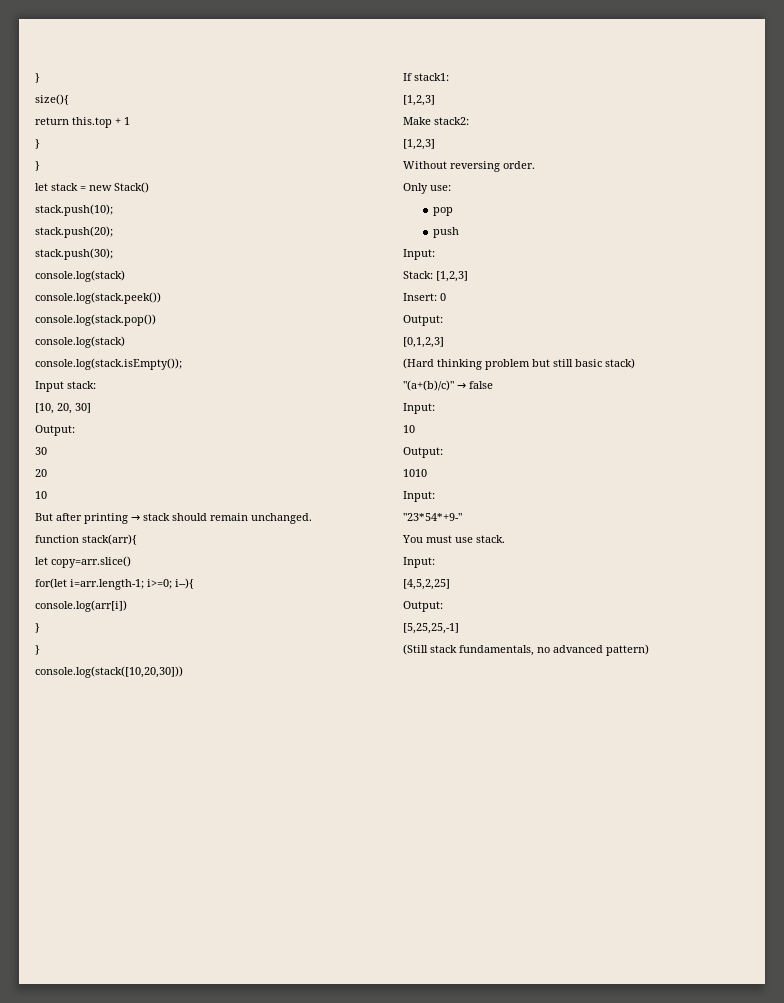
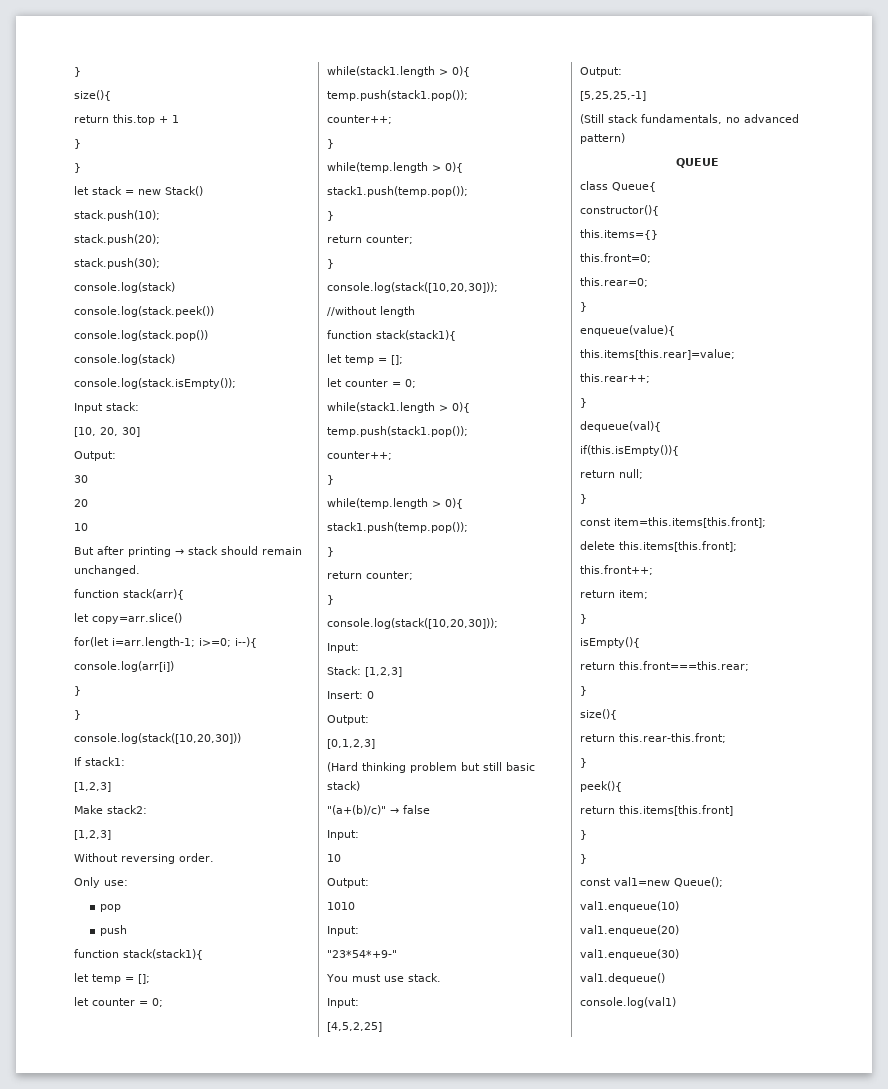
(460, 232) none -> [74,949,203,960] [74,973,150,984] [74,997,163,1007] [327,66,470,77] [327,90,468,101] [327,115,392,124] [327,139,334,149] [327,162,463,173] [327,186,468,197] [327,211,334,221] [327,235,413,244] [327,259,334,269] [327,282,498,293] [327,306,415,317] [327,330,456,341] [327,354,403,365] [327,378,416,388] [327,402,470,413] [327,426,468,437] [327,451,392,460] [327,475,334,485] [327,498,463,509] [327,522,468,533] [327,547,334,557] [327,571,413,580] [327,595,334,605] [327,618,498,629] // function stack(stack1){ // let temp = []; // let counter = 0; // while(stack1.length > 0){ // temp.push(stack1.pop()); // counter++; // } // while(temp.length > 0){ // stack1.push(temp.pop()); // } // return counter; // } // console.log(stack([10,20,30])); // //without length // function stack(stack1){ // let temp = []; // let counter = 0; // while(stack1.length > 0){ // temp.push(stack1.pop()); // counter++; // } // while(temp.length > 0){ // stack1.push(temp.pop()); // } // return counter; // } // console.log(stack([10,20,30]));
(649, 650) none -> [675,158,719,168] [580,181,656,192] [580,205,659,216] [580,229,658,240] [580,253,651,263] [580,277,648,287] [580,302,587,312] [580,325,675,336] [580,349,735,360] [580,373,650,383] [580,398,587,408] [580,421,661,432] [580,445,679,456] [580,469,643,479] [580,494,587,504] [580,517,766,528] [580,541,737,552] [580,565,653,575] [580,590,648,599] [580,614,587,624] [580,637,640,648] [580,661,749,671] [580,686,587,696] [580,709,617,720] [580,733,726,743] [580,758,587,768] [580,781,622,792] [580,805,733,816] [580,830,587,840] [580,854,587,864] [580,877,723,887] [580,901,679,912] [580,925,679,936] [580,949,679,960] [580,973,665,984] [580,997,676,1008] // QUEUE // class Queue{ // constructor(){ // this.items={} // this.front=0; // this.rear=0; // } // enqueue(value){ // this.items[this.rear]=value; // this.rear++; // } // dequeue(val){ // if(this.isEmpty()){ // return null; // } // const item=this.items[this.front]; // delete this.items[this.front]; // this.front++; // return item; // } // isEmpty(){ // return this.front===this.rear; // } // size(){ // return this.rear-this.front; // } // peek(){ // return this.items[this.front] // } // } // const val1=new Queue(); // val1.enqueue(10) // val1.enqueue(20) // val1.enqueue(30) // val1.dequeue() // console.log(val1)

